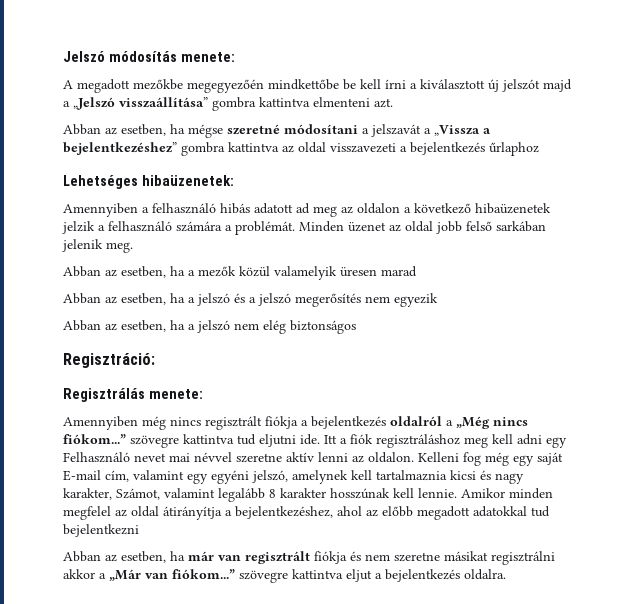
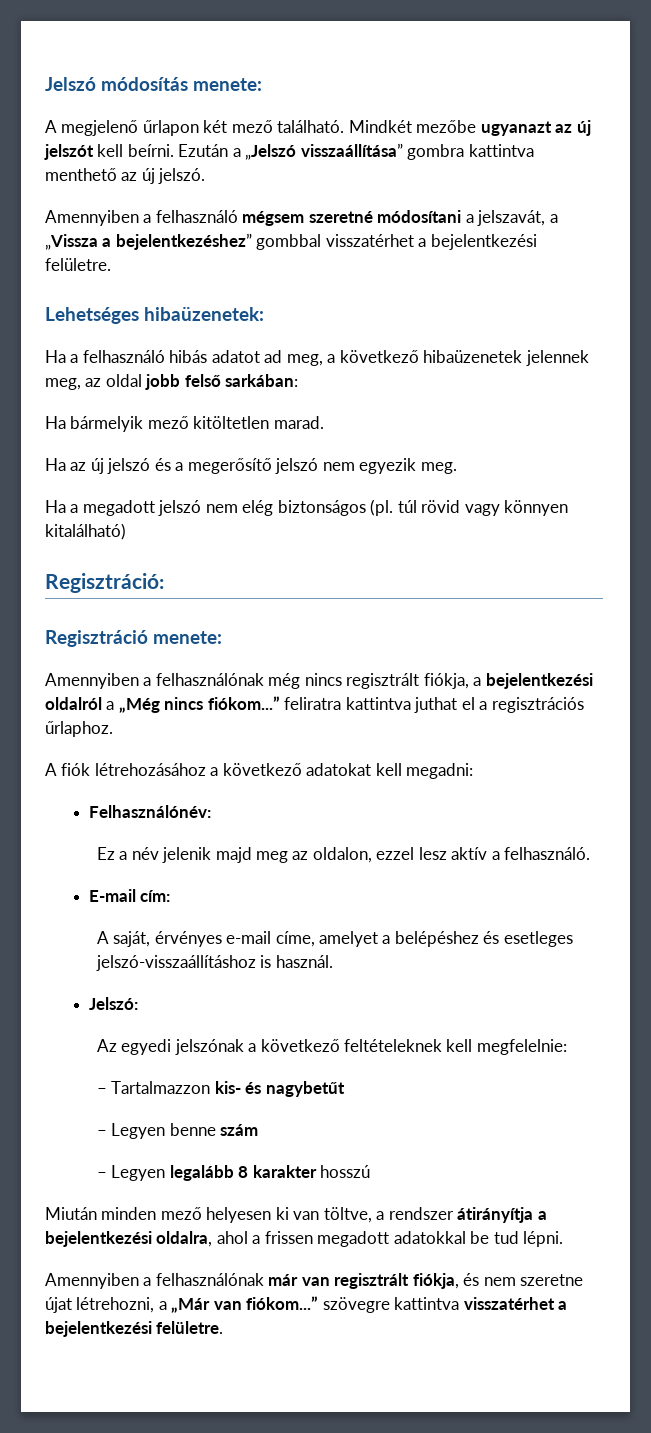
[77,79,572,93] megadott mezőkbe megegyezőén mindkettőbe be kell írni a kiválasztott új jelszót majd -> [61,120,591,136] [44,144,229,160] megjelenő űrlapon két mező található. Mindkét mezőbe ugyanazt az új jelszót kell beírni. Ezután
[313,97,393,108] [63,124,223,138] elmenteni azt. // Abban az esetben, ha mégse -> [45,168,206,184] [45,210,305,226] menthető az új jelszó. // Amennyiben a felhasználó mégsem
[371,124,421,137] jelszavát -> [477,210,546,226] jelszavát,
[181,142,539,156] gombra kattintva az oldal visszavezeti a bejelentkezés űrlaphoz -> [256,234,537,250] [45,258,111,271] gombbal visszatérhet a bejelentkezési felületre.
[63,203,138,217] Amennyiben -> [45,350,66,363] Ha
[254,203,551,217] [62,221,546,235] [62,239,133,253] [63,266,417,280] [63,293,195,305] adatott ad meg az oldalon a következő hibaüzenetek jelzik a felhasználó számára a problémát. Minden üzenet az oldal jobb felső sarkában jelenik meg. // Abban az esetben, ha a mezők közül valamelyik üresen marad // Abban az esetben, ha a -> [211,350,589,366] [45,374,299,390] [45,416,324,432] [45,458,104,474] adatot ad meg, a következő hibaüzenetek jelennek meg, az oldal jobb felső sarkában: // Ha bármelyik mező kitöltetlen marad. // Ha az új
[258,293,361,307] jelszó megerősítés -> [187,458,319,474] megerősítő jelszó
[63,320,195,332] // Abban az esetben, ha a -> [420,462,457,474] [45,500,155,516] meg. // Ha a megadott
(356, 327) none -> [370,499,569,516] [45,523,126,540] (pl. túl rövid vagy könnyen kitalálható)
[63,388,145,402] Regisztrálás -> [45,630,148,647] Regisztráció
(138, 423) none -> [143,673,264,686] a felhasználónak
[265,416,386,429] fiókja a bejelentkezés -> [423,673,593,689] fiókja, a bejelentkezési
[130,434,567,448] [63,452,563,466] [63,470,524,484] [63,488,553,502] [63,506,550,520] [63,524,139,537] [63,551,185,563] szövegre kattintva tud eljutni ide. Itt a fiók regisztráláshoz meg kell adni egy Felhasználó nevet mai névvel szeretne aktív lenni az oldalon. Kelleni fog még egy saját E-mail cím, valamint egy egyéni jelszó, amelynek kell tartalmaznia kicsi és nagy karakter, Számot, valamint legalább 8 karakter hosszúnak kell lennie. Amikor minden megfelel az oldal átirányítja a bejelentkezéshez, ahol az előbb megadott adatokkal tud bejelentkezni // Abban az esetben, ha -> [284,697,584,713] [45,721,113,737] [45,763,474,779] [89,805,212,818] [96,847,591,863] [89,889,171,902] [96,931,573,947] [95,955,333,971] [89,997,139,1010] [96,1039,567,1055] [96,1081,345,1097] [96,1123,259,1139] [96,1165,371,1181] [45,1207,547,1223] [45,1231,564,1247] [45,1273,264,1289] feliratra kattintva juthat el a regisztrációs űrlaphoz. // A fiók létrehozásához a következő adatokat kell megadni: // Felhasználónév: // Ez a név jelenik majd meg az oldalon, ezzel lesz aktív a felhasználó. // E-mail cím: // A saját, érvényes e-mail címe, amelyet a belépéshez és esetleges jelszó-visszaállításhoz is használ. // Jelszó: // Az egyedi jelszónak a következő feltételeknek kell megfelelnie: // – Tartalmazzon kis- és nagybetűt // – Legyen benne szám // – Legyen legalább 8 karakter hosszú // Miután minden mező helyesen ki van töltve, a rendszer átirányítja a bejelentkezési oldalra, ahol a frissen megadott adatokkal be tud lépni. // Amennyiben a felhasználónak
[314,551,347,564] fiókja -> [412,1273,459,1289] fiókja,
[444,551,555,565] [63,569,95,579] másikat regisztrálni akkor -> [45,1297,155,1313] újat létrehozni,
[346,569,506,582] eljut a bejelentkezés oldalra. -> [463,1297,568,1310] [45,1321,224,1337] visszatérhet a bejelentkezési felületre.

